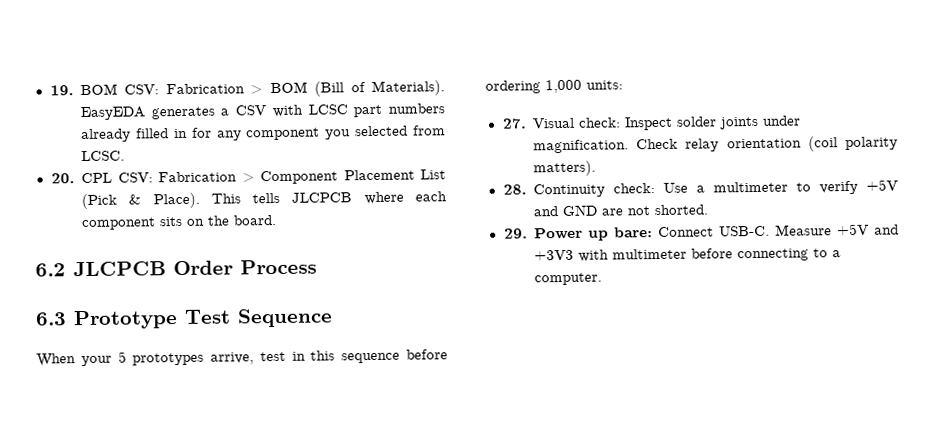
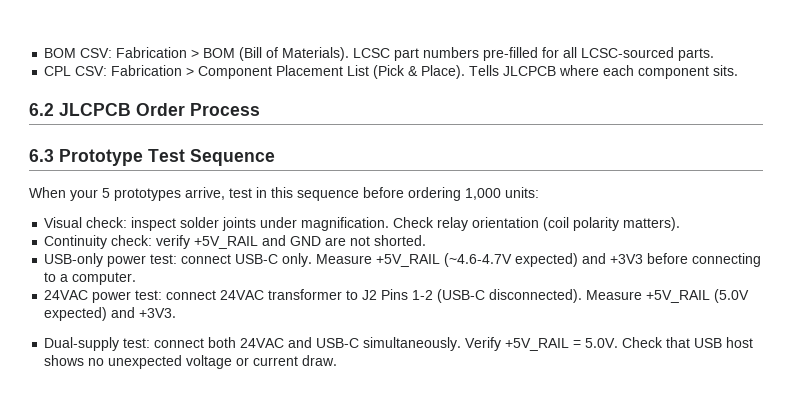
[49,85,74,96] 19. -> (44, 53) none
[80,103,446,121] [81,125,446,143] [81,150,125,162] [50,173,75,184] EasyEDA generates a CSV with LCSC part numbers already filled in for any component you selected from LCSC. // 20. -> [353,47,715,61] LCSC part numbers pre-filled for all LCSC-sourced parts. //
[210,192,281,204] This tells -> [469,65,500,76] Tells
[159,214,277,227] sits on the board. -> [713,65,739,76] sits.
[501,118,527,129] 27. -> (539, 192) none
[624,116,673,131] Inspect -> [131,217,177,231] inspect
[502,184,527,195] 28. -> (681, 224) none
[663,179,898,195] Use a multimeter to verify +5V -> [156,235,259,249] verify +5V_RAIL
[503,223,899,241] [534,248,687,262] 29. Power up bare: Connect USB-C. Measure +5V and +3V3 with multimeter -> [44,253,644,267] USB-only power test: connect USB-C only. Measure +5V_RAIL (~4.6-4.7V expected) and +3V3
(602, 279) none -> [44,289,750,303] [44,307,177,321] [44,337,754,351] [44,355,338,369] // 24VAC power test: connect 24VAC transformer to J2 Pins 1-2 (USB-C disconnected). Measure +5V_RAIL (5.0V expected) and +3V3. // Dual-supply test: connect both 24VAC and USB-C simultaneously. Verify +5V_RAIL = 5.0V. Check that USB host shows no unexpected voltage or current draw.

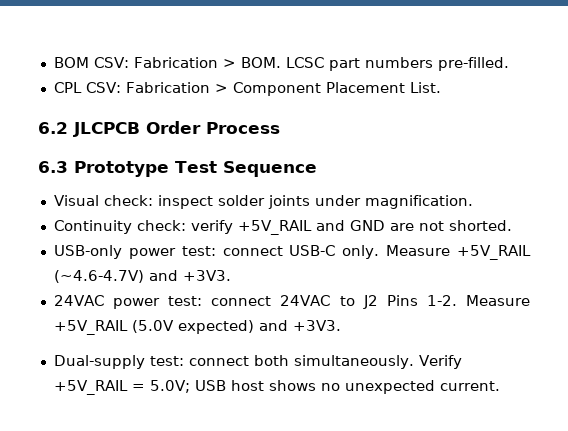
[203,47,715,61] BOM (Bill of Materials). LCSC part numbers pre-filled for all LCSC-sourced parts. -> [240,57,509,71] BOM. LCSC part numbers pre-filled.
[347,65,739,79] List (Pick & Place). Tells JLCPCB where each component sits. -> [409,82,441,93] List.
[29,187,539,201] // When your 5 prototypes arrive, test in this sequence before ordering 1,000 units: -> (317, 169) none
[393,217,681,231] Check relay orientation (coil polarity matters). -> (473, 202) none
[444,253,762,267] [44,272,137,285] (~4.6-4.7V expected) and +3V3 before connecting to a computer. -> [53,270,231,283] (~4.6-4.7V) and +3V3.
[268,289,343,300] transformer -> (331, 300) none
[412,289,583,303] 1-2 (USB-C disconnected). -> [426,295,457,306] 1-2.
[240,337,360,348] 24VAC and USB-C -> (289, 360) none
[585,337,691,348] 5.0V. Check that -> [149,380,190,393] 5.0V;
[186,355,338,369] voltage or current draw. -> [439,381,500,391] current.

